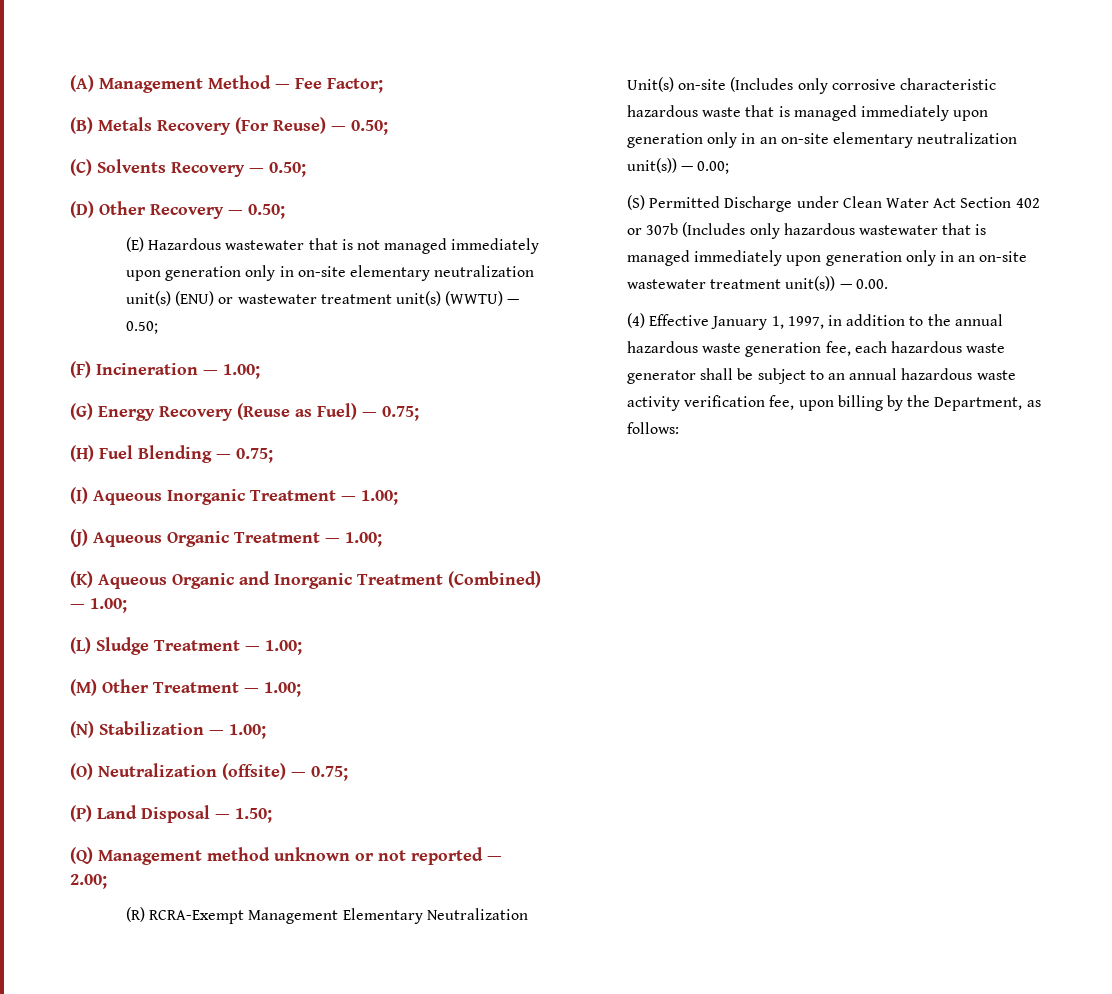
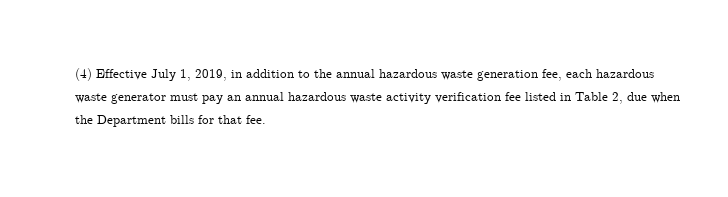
[70,75,383,93] [70,117,388,135] [70,159,306,177] [70,201,285,219] [126,237,540,254] [126,265,535,281] [126,291,520,306] [126,321,159,334] [70,361,260,379] [70,403,419,421] [70,445,273,463] [70,487,398,505] [70,529,382,547] [70,571,541,589] [70,598,127,613] [70,637,302,655] [70,679,301,697] [70,721,266,739] [70,763,348,781] [70,805,272,823] [70,847,502,865] [70,874,107,889] [126,907,528,924] [627,77,997,94] [627,105,989,121] [627,132,1018,148] [627,158,730,174] [627,195,1040,212] [627,222,987,239] [627,250,1028,266] [627,276,888,291] [627,313,824,330] (A) Management Method — Fee Factor; // (B) Metals Recovery (For Reuse) — 0.50; // (C) Solvents Recovery — 0.50; // (D) Other Recovery — 0.50; // (E) Hazardous wastewater that is not managed immediately upon generation only in on-site elementary neutralization unit(s) (ENU) or wastewater treatment unit(s) (WWTU) — 0.50; // (F) Incineration — 1.00; // (G) Energy Recovery (Reuse as Fuel) — 0.75; // (H) Fuel Blending — 0.75; // (I) Aqueous Inorganic Treatment — 1.00; // (J) Aqueous Organic Treatment — 1.00; // (K) Aqueous Organic and Inorganic Treatment (Combined) — 1.00; // (L) Sludge Treatment — 1.00; // (M) Other Treatment — 1.00; // (N) Stabilization — 1.00; // (O) Neutralization (offsite) — 0.75; // (P) Land Disposal — 1.50; // (Q) Management method unknown or not reported — 2.00; // (R) RCRA-Exempt Management Elementary Neutralization Unit(s) on-site (Includes only corrosive characteristic hazardous waste that is managed immediately upon generation only in an on-site elementary neutralization unit(s)) — 0.00; // (S) Permitted Discharge under Clean Water Act Section 402 or 307b (Includes only hazardous wastewater that is managed immediately upon generation only in an on-site wastewater treatment unit(s)) — 0.00. // (4) Effective January 1, 1997, -> [74,68,227,81] (4) Effective July 1, 2019,
[700,368,824,384] shall be subject to -> [169,93,223,104] must pay
[769,395,1041,411] [627,422,680,434] fee, upon billing by the Department, as follows: -> [504,92,680,104] [74,115,266,127] fee listed in Table 2, due when the Department bills for that fee.

